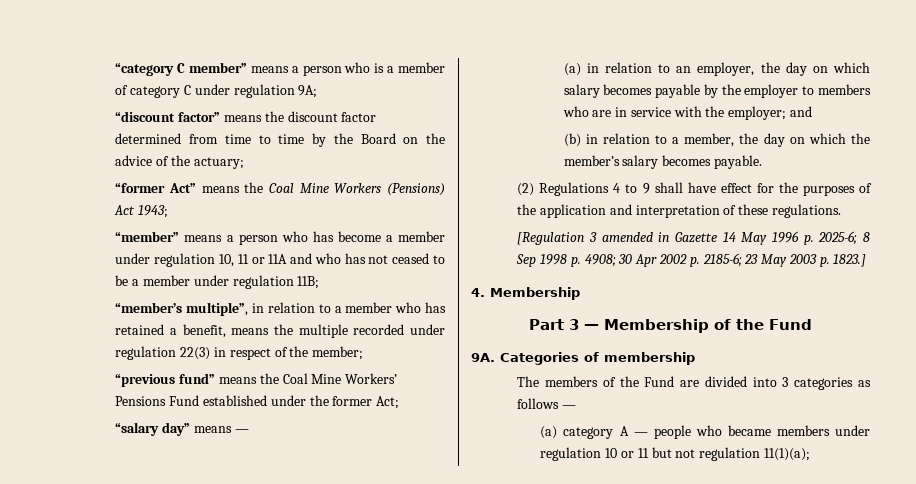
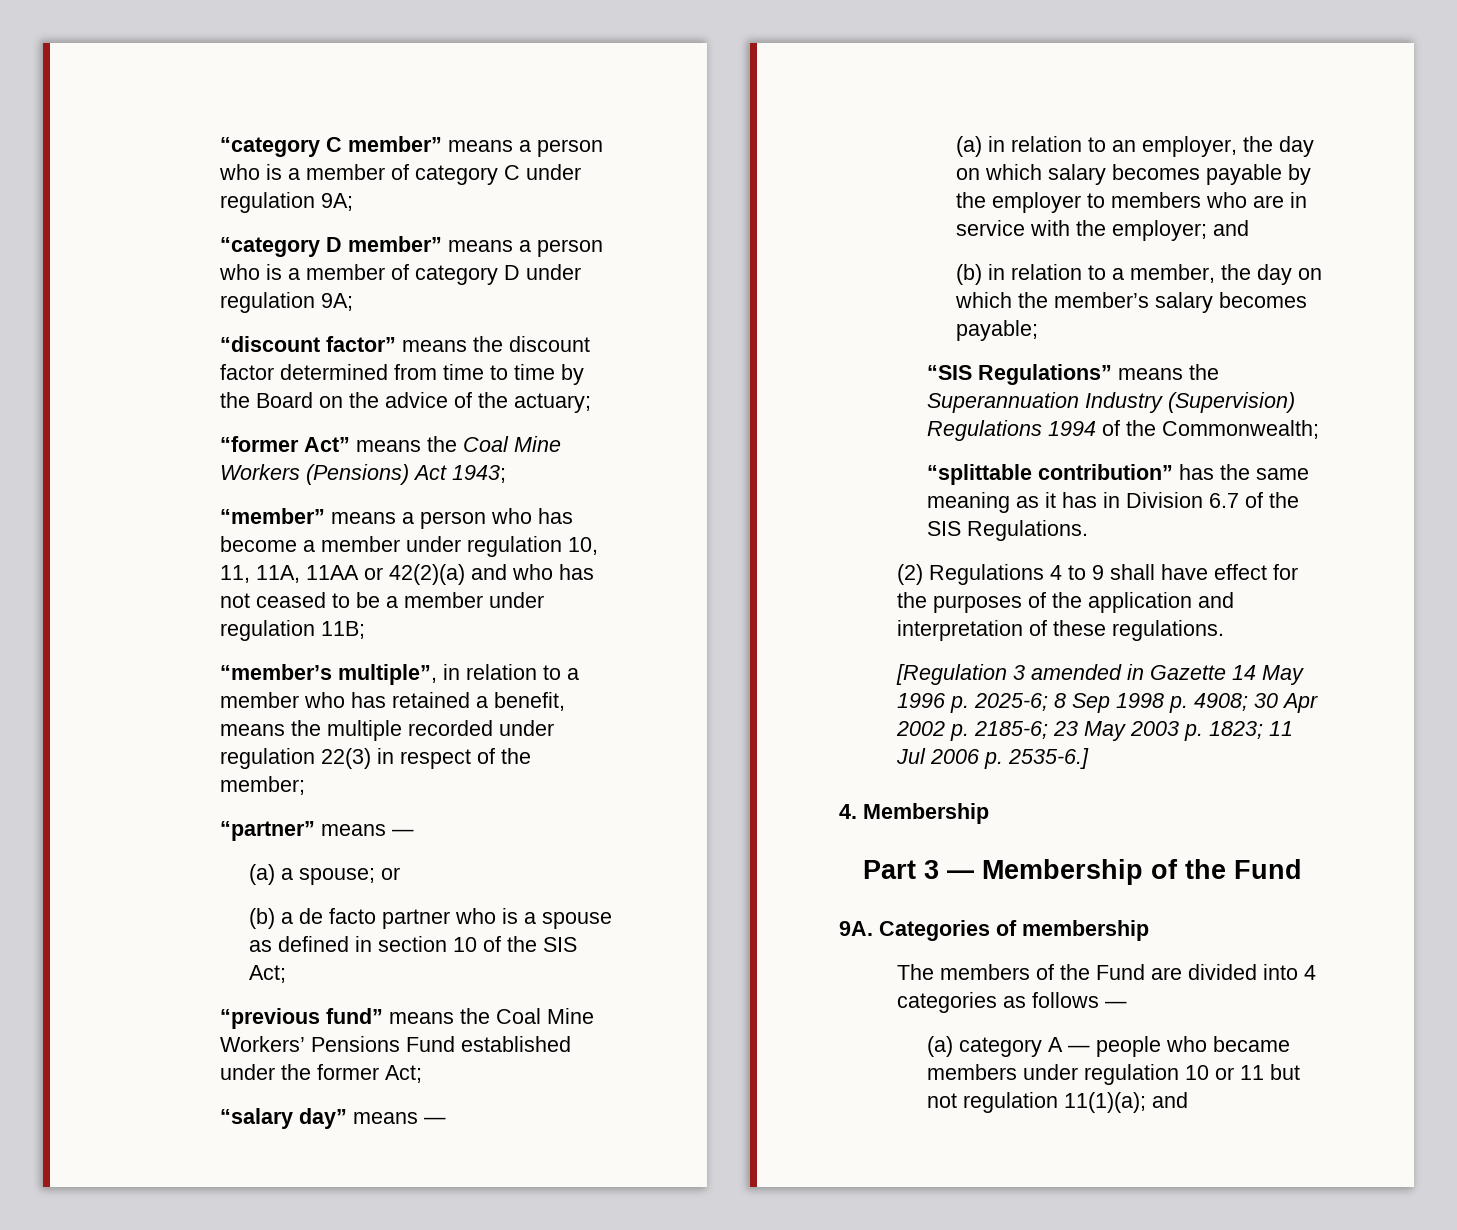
(318, 91) none -> [219,236,603,257] [218,264,581,285] [219,292,353,313] // “category D member” means a person who is a member of category D under regulation 9A;
[237,254,288,264] 11 or 11A -> [219,564,465,585] 11, 11A, 11AA or 42(2)(a)
(364, 353) none -> [219,821,414,841] [248,864,400,885] [248,908,612,929] [248,936,577,952] [248,965,286,983] // “partner” means — // (a) a spouse; or // (b) a de facto partner who is a spouse as defined in section 10 of the SIS Act;
[713,155,762,169] payable. -> [955,320,1038,341] [926,364,1219,385] [926,392,1295,413] [926,420,1319,441] [926,464,1309,485] [926,492,1299,513] [926,520,1088,541] payable; // “SIS Regulations” means the Superannuation Industry (Supervision) Regulations 1994 of the Commonwealth; // “splittable contribution” has the same meaning as it has in Division 6.7 of the SIS Regulations.
[833,254,867,267] 1823.] -> [1209,721,1294,739] [896,748,1090,769] 1823; 11 Jul 2006 p. 2535-6.]
[782,377,789,387] 3 -> [1304,965,1317,980] 4
(810, 454) none -> [1151,1092,1188,1108] and

